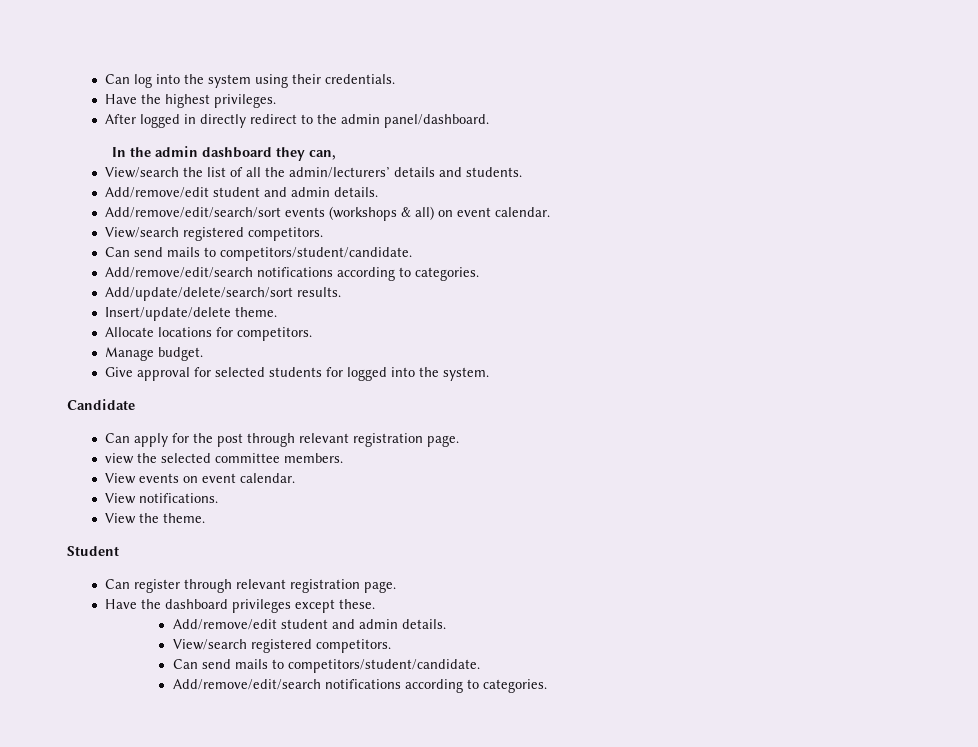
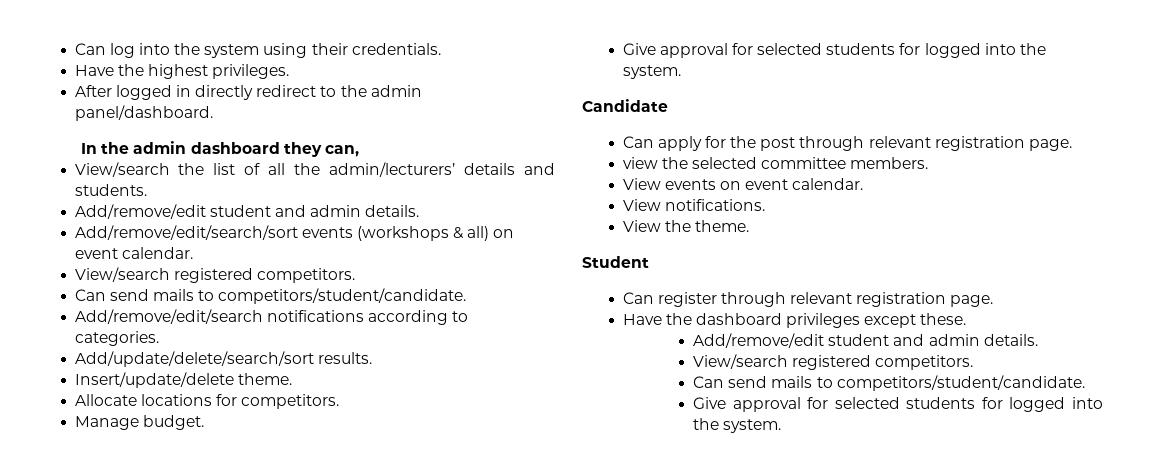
[172,679,547,693] Add/remove/edit/search notifications according to categories. -> [693,397,1103,412] [693,418,782,433] Give approval for selected students for logged into the system.

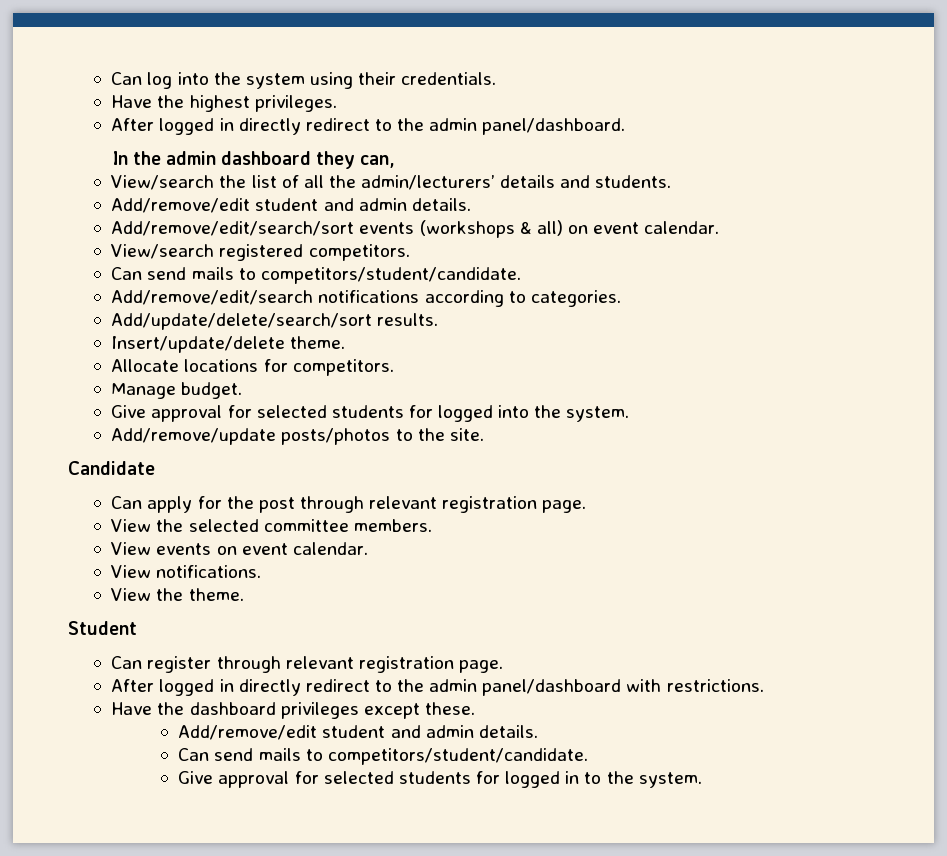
(681, 72) none -> [111,428,484,445] // Add/remove/update posts/photos to the site.
[622,157,658,169] view -> [111,519,152,532] View
(994, 301) none -> [111,679,764,696] // After logged in directly redirect to the admin panel/dashboard with restrictions.
[693,354,974,370] // View/search registered competitors. -> (538, 731) none
[1072,397,1103,409] into -> [565,771,602,784] in to

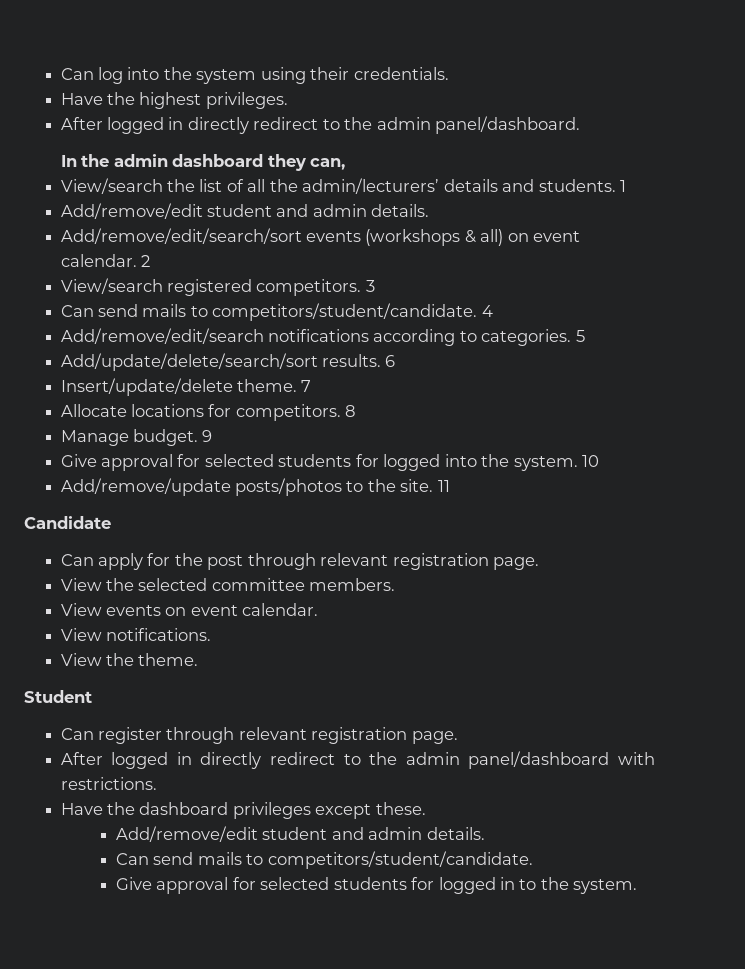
(672, 181) none -> [620,180,627,192] 1
(720, 227) none -> [141,255,151,267] 2
[111,267,521,284] // Can send mails to competitors/student/candidate. -> [365,280,375,292] [60,303,493,321] 3 // Can send mails to competitors/student/candidate. 4
(621, 298) none -> [575,330,585,342] 5
(439, 319) none -> [385,355,396,367] 6
(346, 342) none -> [301,380,312,392] 7
(394, 367) none -> [345,405,357,417] 8
(243, 390) none -> [202,430,213,442] 9
(630, 414) none -> [582,455,600,467] 10
(484, 434) none -> [437,480,450,492] 11

